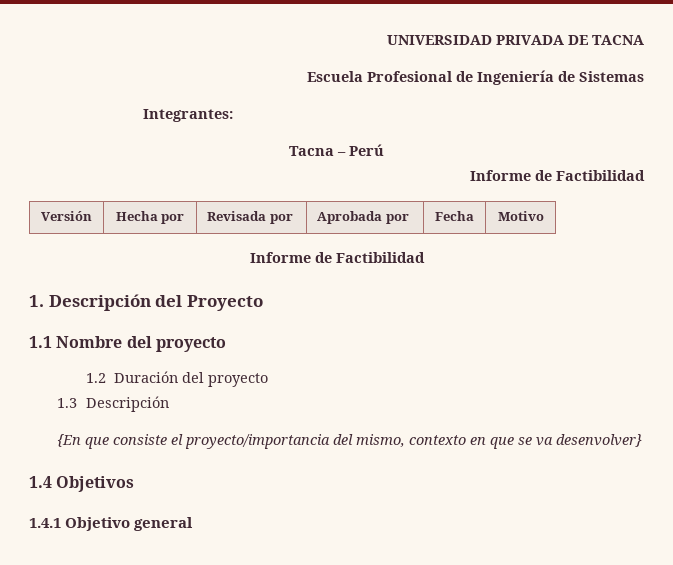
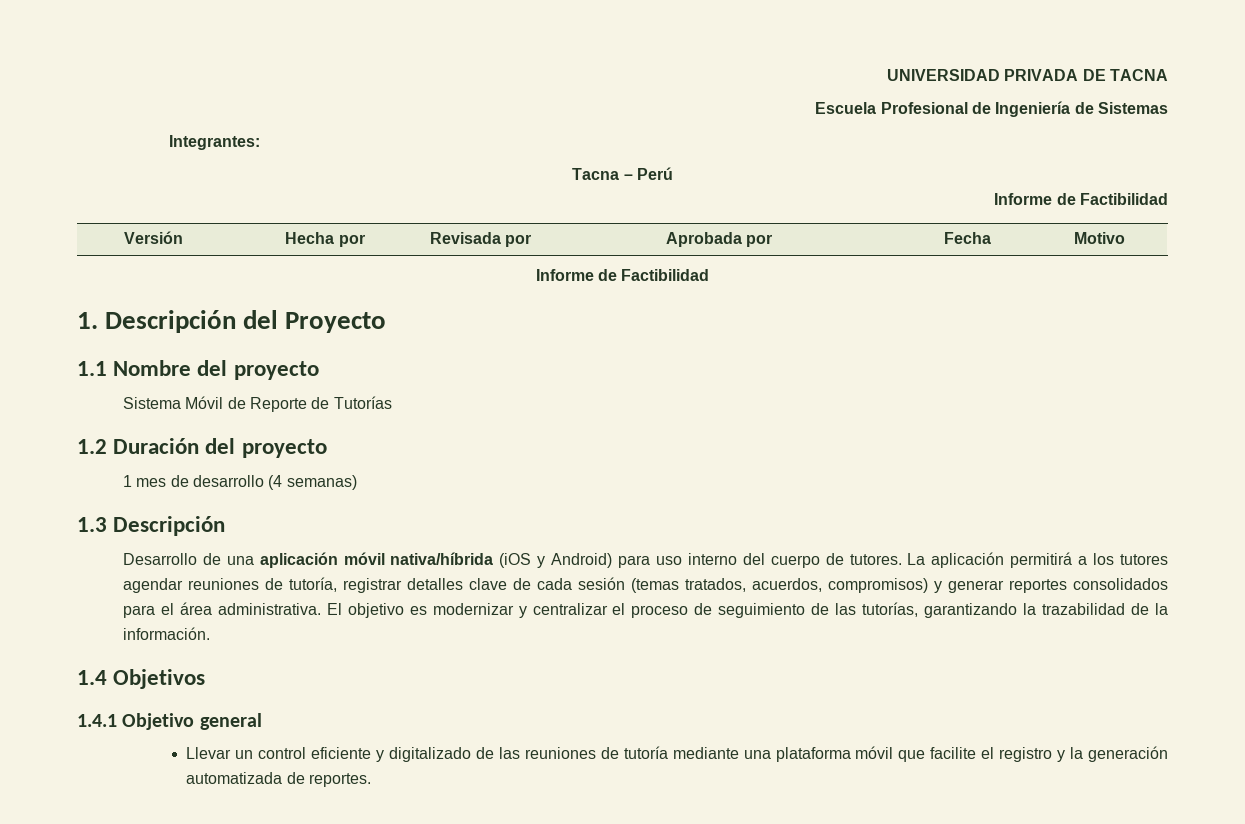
[85,371,269,387] [57,396,169,412] [57,434,643,449] 1.2 Duración del proyecto // 1.3 Descripción // {En que consiste el proyecto/importancia del mismo, contexto en que se va desenvolver} -> [122,396,392,412] [77,438,327,458] [122,475,357,490] [77,516,226,536] [122,552,1168,568] [122,577,1169,593] [122,602,1168,618] [122,627,210,640] Sistema Móvil de Reporte de Tutorías // 1.2 Duración del proyecto // 1 mes de desarrollo (4 semanas) // 1.3 Descripción // Desarrollo de una aplicación móvil nativa/híbrida (iOS y Android) para uso interno del cuerpo de tutores. La aplicación permitirá a los tutores agendar reuniones de tutoría, registrar detalles clave de cada sesión (temas tratados, acuerdos, compromisos) y generar reportes consolidados para el área administrativa. El objetivo es modernizar y centralizar el proceso de seguimiento de las tutorías, garantizando la trazabilidad de la información.
(194, 524) none -> [186,746,1168,762] [186,772,372,787] // Llevar un control eficiente y digitalizado de las reuniones de tutoría mediante una plataforma móvil que facilite el registro y la generación automatizada de reportes.

